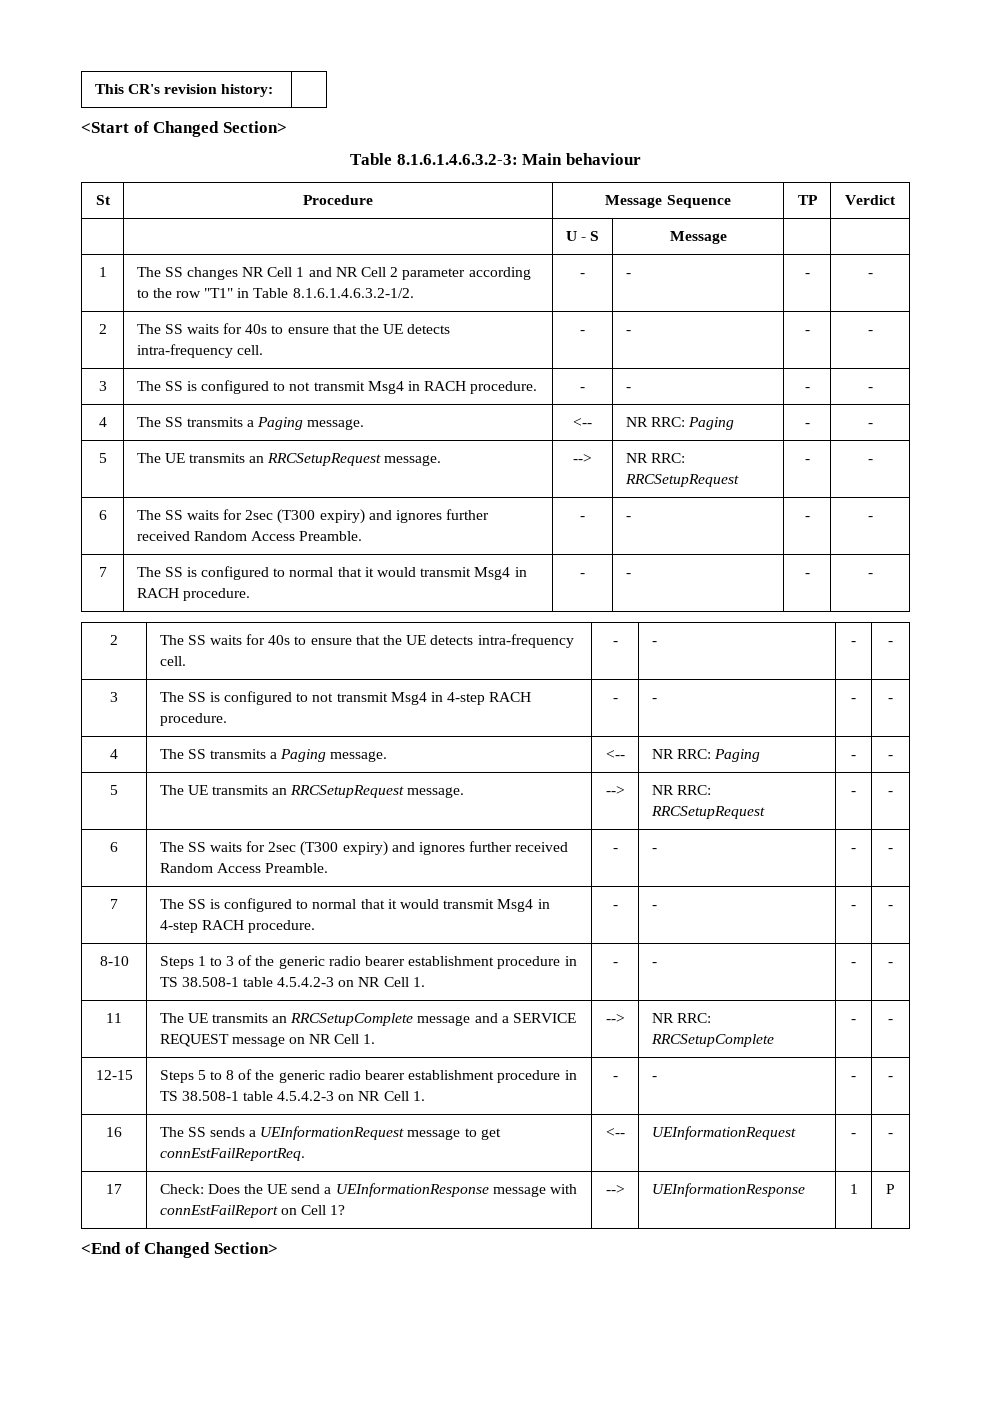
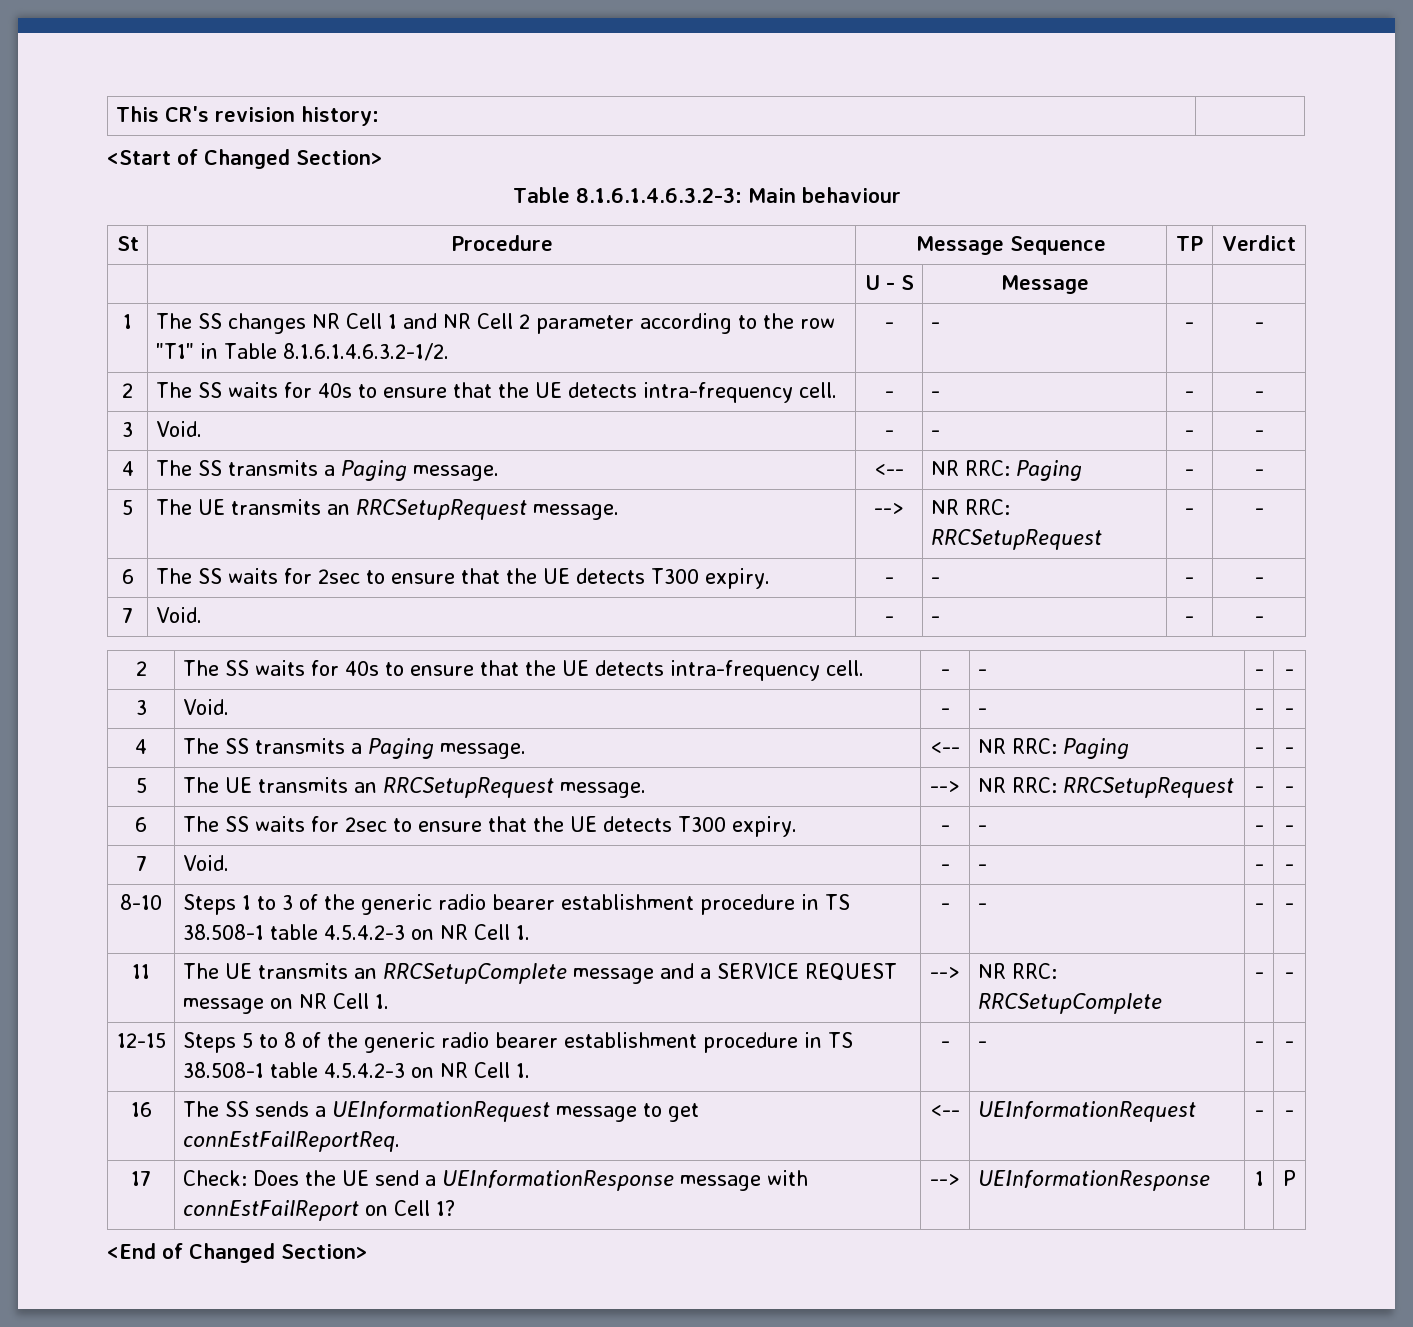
[136,380,538,394] The SS is configured to not transmit Msg4 in RACH procedure. -> [155,421,202,437] Void.
[277,509,490,524] [136,531,363,541] [580,516,585,520] [625,516,631,520] [804,516,810,520] [867,516,873,520] [98,567,107,577] [136,566,527,580] [136,588,250,601] (T300 expiry) and ignores further received Random Access Preamble. | - | - | - | - // 7 | The SS is configured to normal that it would transmit Msg4 in RACH procedure. -> [365,568,770,589] [884,577,894,584] [930,577,940,584] [1185,577,1194,584] [1254,577,1264,584] [122,608,133,623] [155,607,202,623] to ensure that the UE detects T300 expiry. | - | - | - | - // 7 | Void.
[159,691,532,705] [159,713,227,726] The SS is configured to not transmit Msg4 in 4-step RACH procedure. -> [182,699,229,715] Void.
[300,841,569,856] [159,863,328,873] [612,848,618,852] [651,848,657,852] [851,848,856,852] [888,848,893,852] [110,899,118,909] [159,898,550,912] [159,920,315,933] (T300 expiry) and ignores further received Random Access Preamble. | - | - | - | - // 7 | The SS is configured to normal that it would transmit Msg4 in 4-step RACH procedure. -> [392,816,797,837] [940,825,950,832] [977,825,987,832] [1254,825,1264,832] [1285,825,1294,832] [135,856,147,871] [182,855,229,871] to ensure that the UE detects T300 expiry. | - | - | - | - // 7 | Void.

